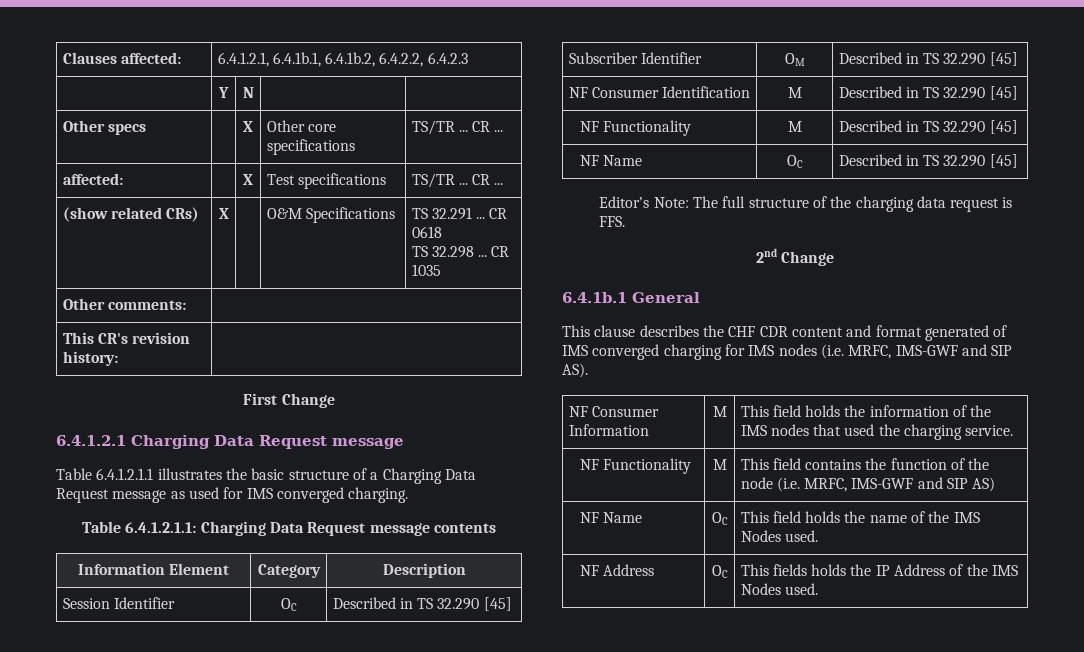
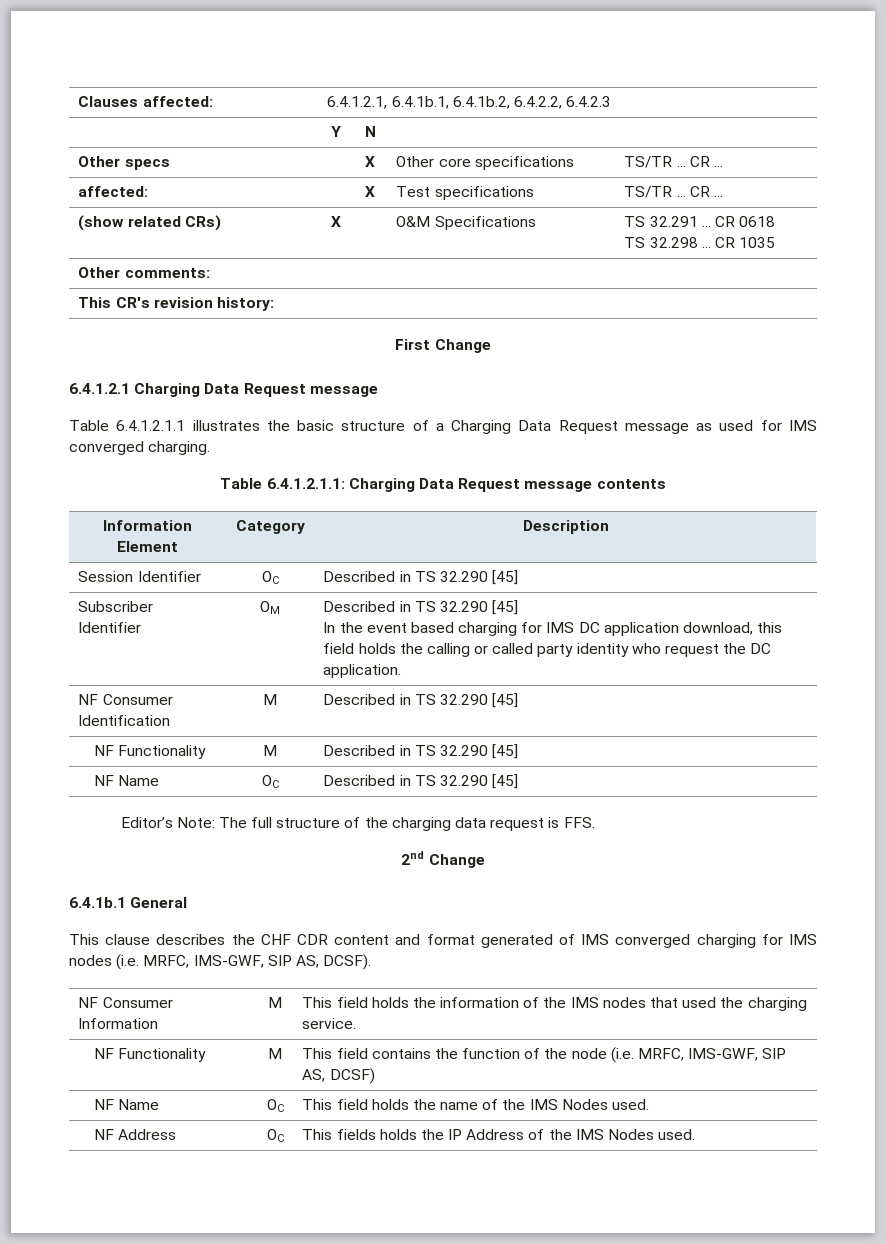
(1018, 59) none -> [323,622,783,636] [323,643,772,657] [323,664,402,678] // In the event based charging for IMS DC application download, this field holds the calling or called party identity who request the DC application.
[895,344,1013,356] [562,363,588,378] IMS-GWF and SIP AS). -> [193,954,372,970] IMS-GWF, SIP AS, DCSF).
[851,477,996,492] IMS-GWF and SIP AS) -> [688,1048,787,1061] [302,1068,375,1084] IMS-GWF, SIP AS, DCSF)

